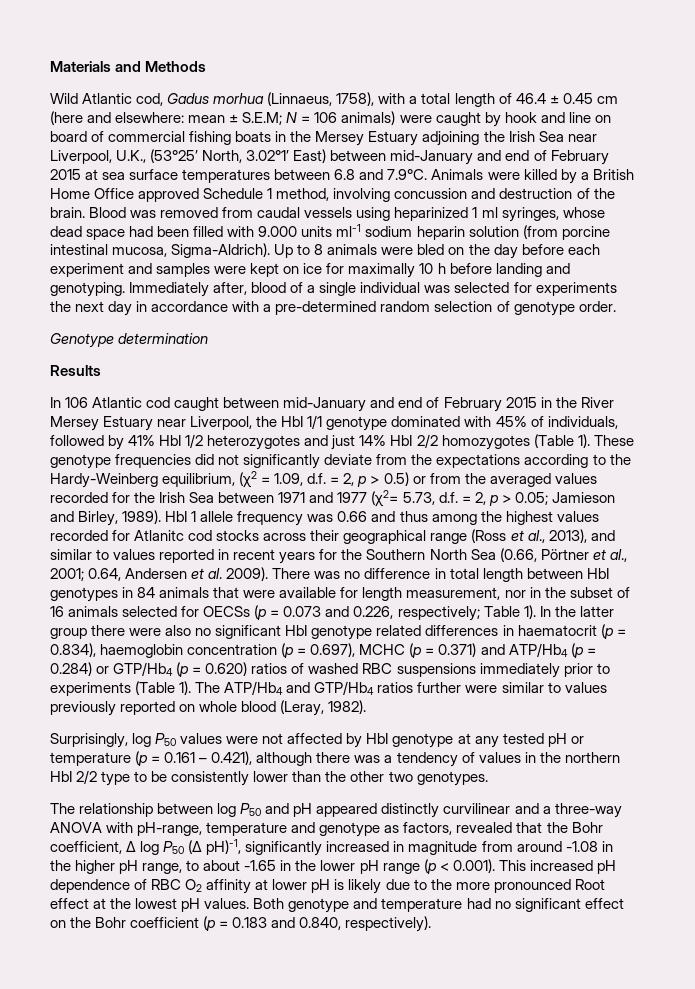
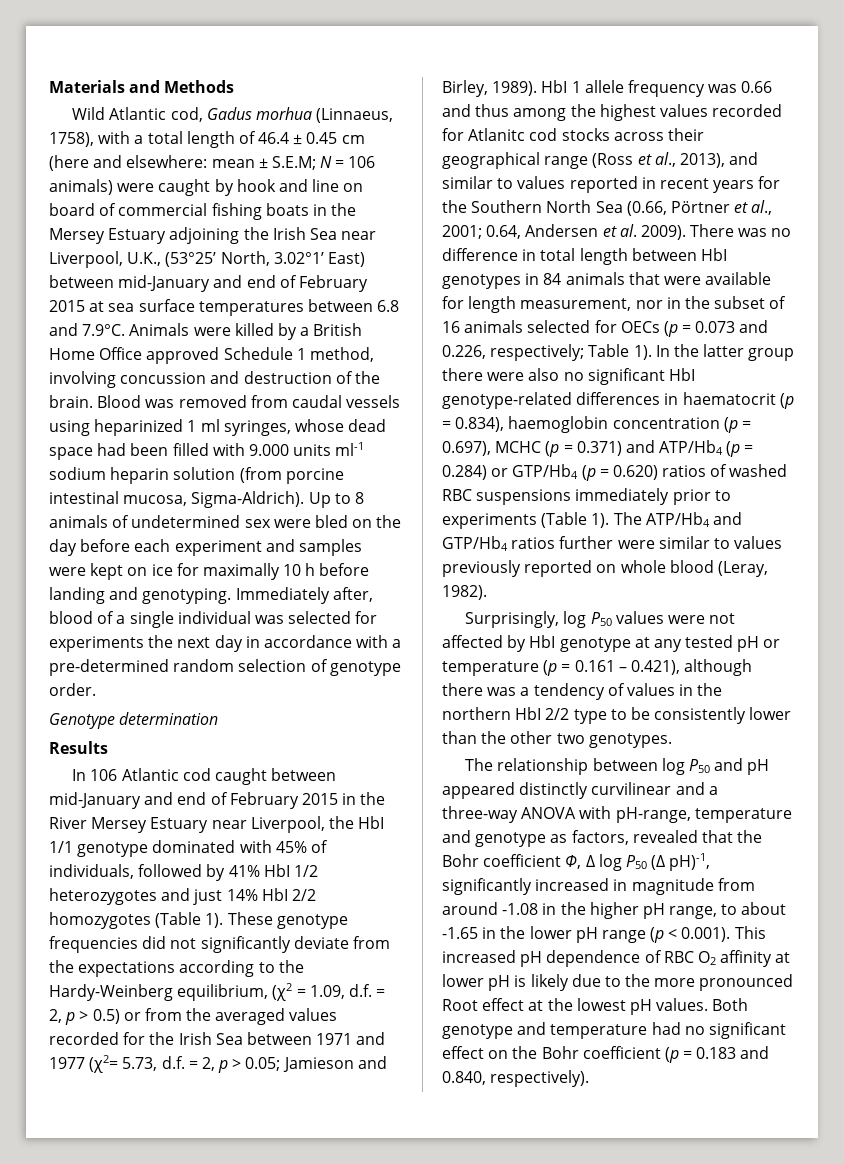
(378, 249) none -> [112,515,271,528] of undetermined sex
[203,606,251,617] OECSs -> [620,321,660,333] OECs
[311,625,422,640] genotype related -> [442,392,572,409] genotype-related
[50,841,122,854] coefficient, -> [483,854,582,869] coefficient Φ,

